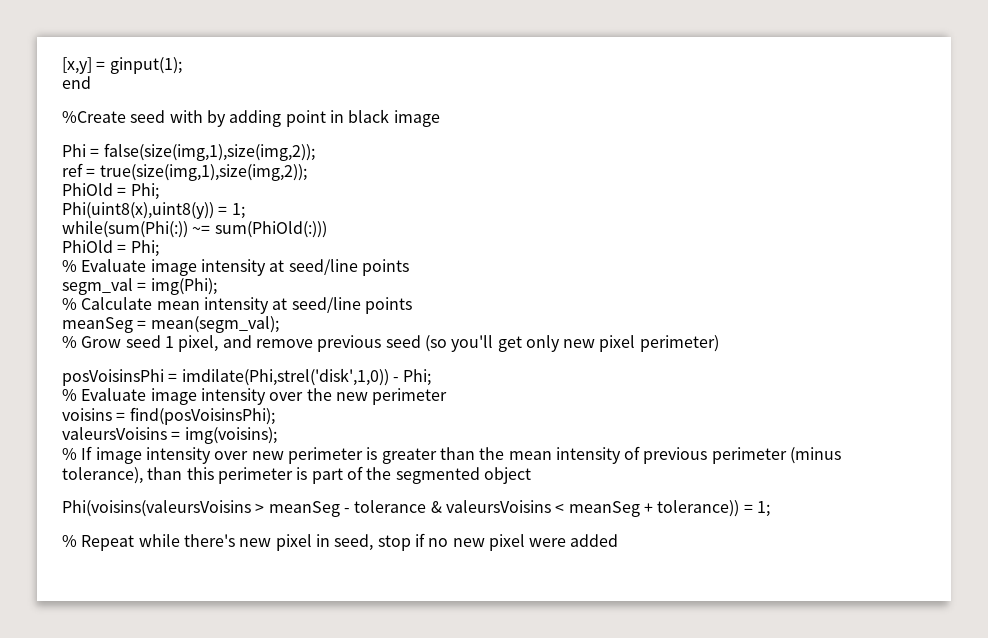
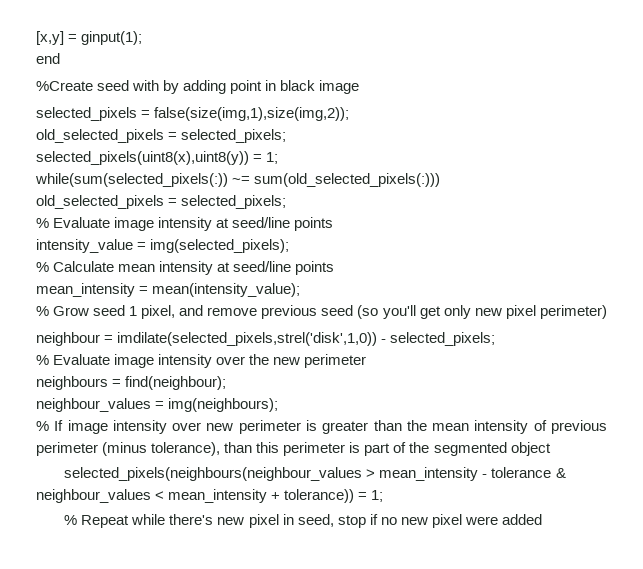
[62,144,86,157] Phi -> [36,107,137,121] selected_pixels
[62,163,307,181] [62,183,159,200] [62,202,245,219] [62,221,327,238] [62,240,159,257] ref = true(size(img,1),size(img,2)); // PhiOld = Phi; // Phi(uint8(x),uint8(y)) = 1; // while(sum(Phi(:)) ~= sum(PhiOld(:))) // PhiOld = Phi; -> [36,129,287,143] [36,151,279,165] [35,173,441,187] [36,195,287,209] old_selected_pixels = selected_pixels; // selected_pixels(uint8(x),uint8(y)) = 1; // while(sum(selected_pixels(:)) ~= sum(old_selected_pixels(:))) // old_selected_pixels = selected_pixels;
[62,278,217,295] segm_val = img(Phi); -> [36,239,290,253] intensity_value = img(selected_pixels);
[62,316,279,333] meanSeg = mean(segm_val); -> [36,283,301,297] mean_intensity = mean(intensity_value);
[62,368,432,386] posVoisinsPhi = imdilate(Phi,strel('disk',1,0)) - Phi; -> [36,332,496,346] neighbour = imdilate(selected_pixels,strel('disk',1,0)) - selected_pixels;
[62,407,275,425] [62,427,277,444] voisins = find(posVoisinsPhi); // valeursVoisins = img(voisins); -> [36,376,227,390] [36,398,279,412] neighbours = find(neighbour); // neighbour_values = img(neighbours);
[62,500,640,517] Phi(voisins(valeursVoisins > meanSeg - tolerance & valeursVoisins < meanSeg -> [64,467,566,481] [36,489,268,503] selected_pixels(neighbours(neighbour_values > mean_intensity - tolerance & neighbour_values < mean_intensity

